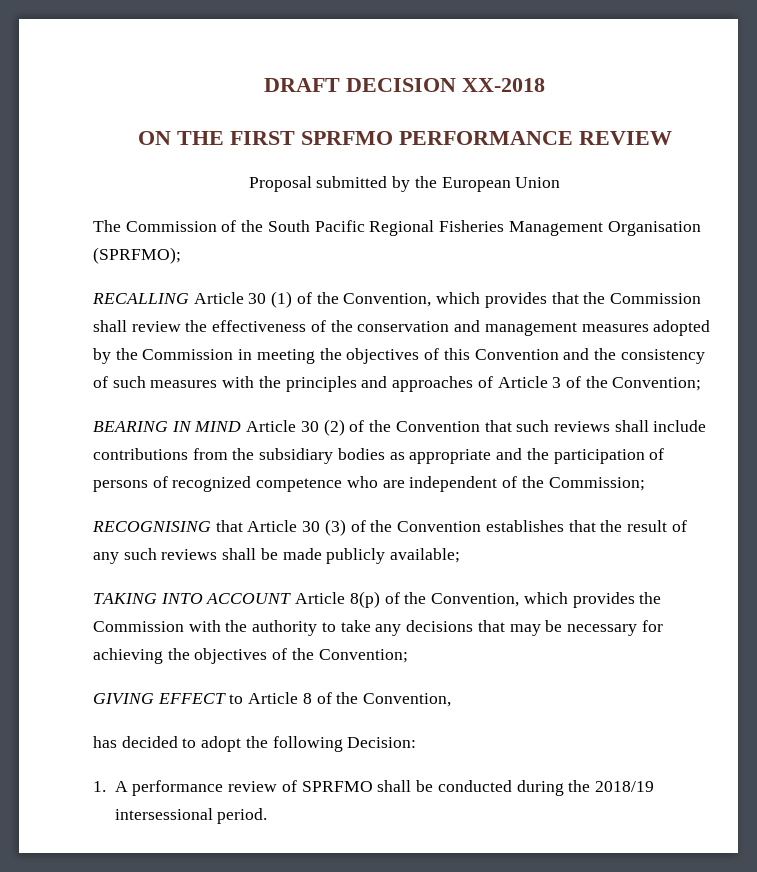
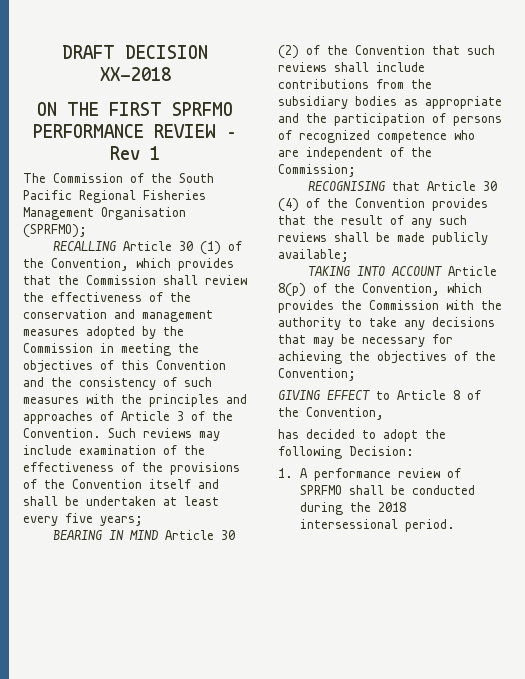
[248,176,561,192] // Proposal submitted by the European Union -> [226,132,237,138] [110,146,160,160] – Rev 1
[612,377,702,391] Convention; -> [23,428,220,441] [23,445,205,455] [23,462,240,475] [23,479,219,489] [23,496,219,506] [23,513,143,526] Convention. Such reviews may include examination of the effectiveness of the provisions of the Convention itself and shall be undertaken at least every five years;
[324,519,564,536] (3) of the Convention establishes -> [278,198,488,212] (4) of the Convention provides
[595,781,655,792] 2018/19 -> [377,502,406,512] 2018

